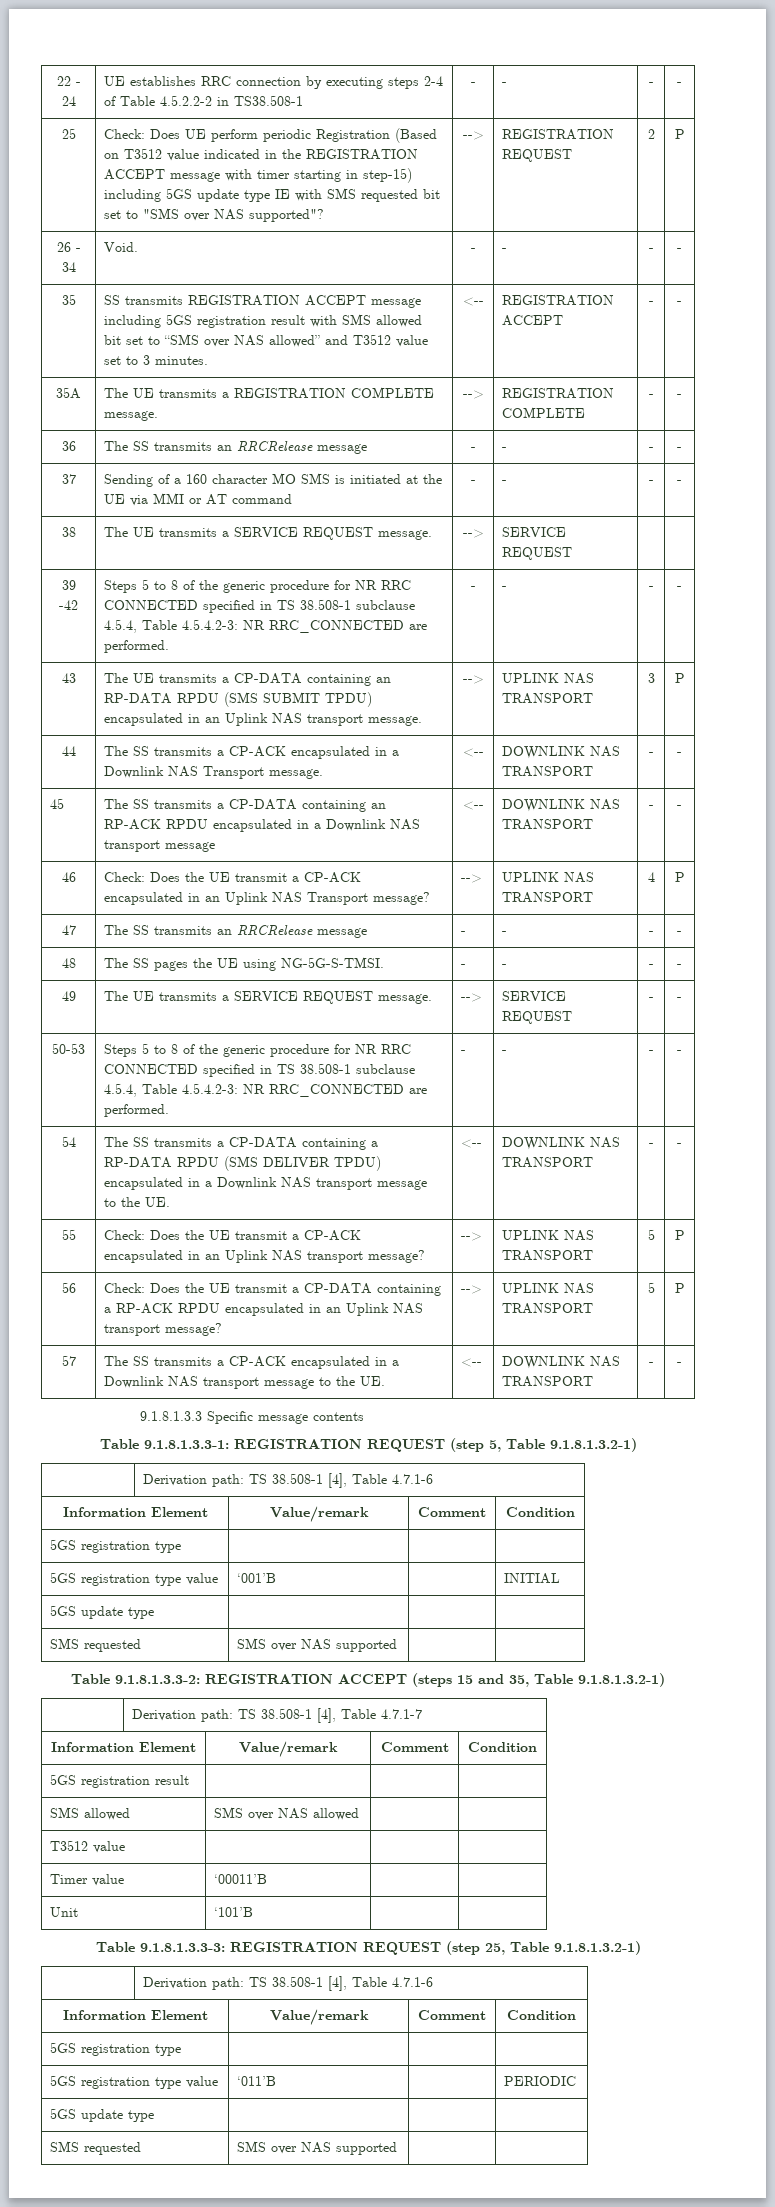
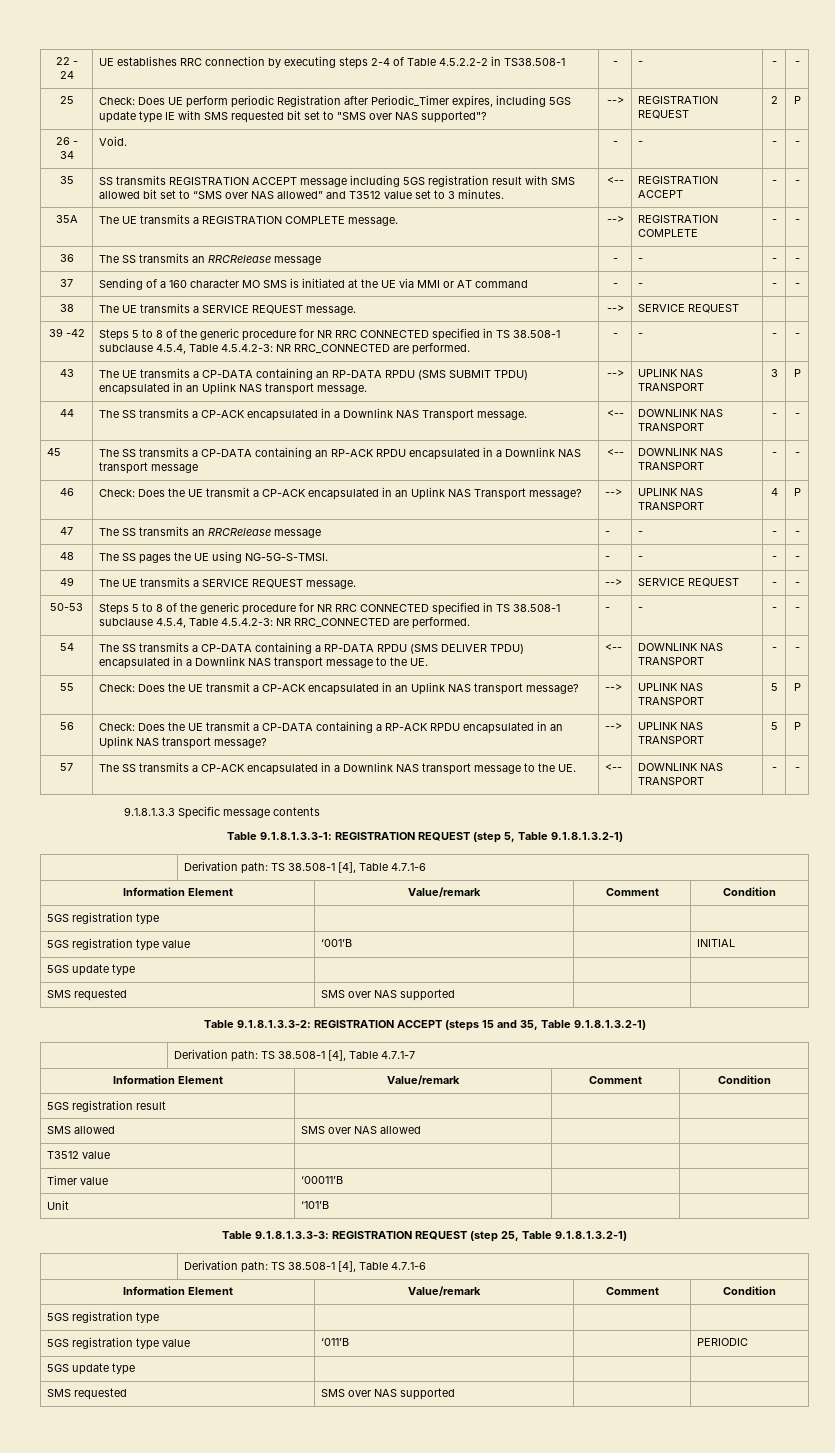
[395,128,438,143] [104,148,419,161] [104,168,413,183] (Based on T3512 value indicated in the REGISTRATION ACCEPT message with timer starting in step-15) -> [344,95,494,108] after Periodic_Timer expires,

